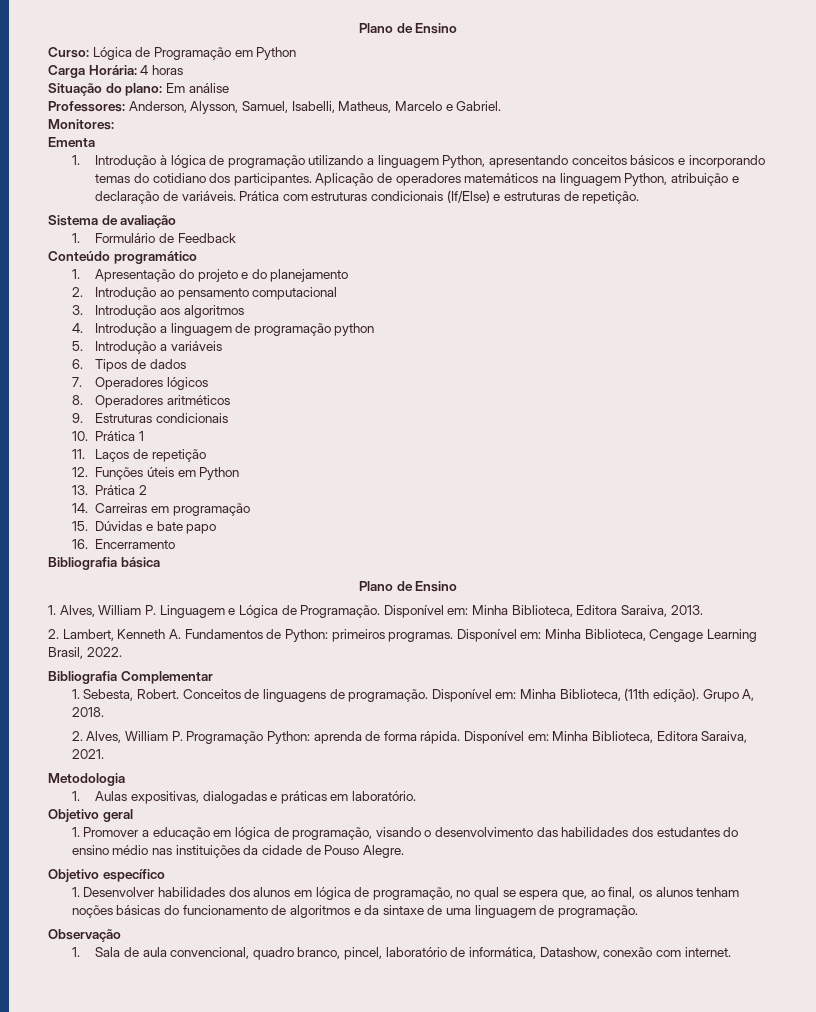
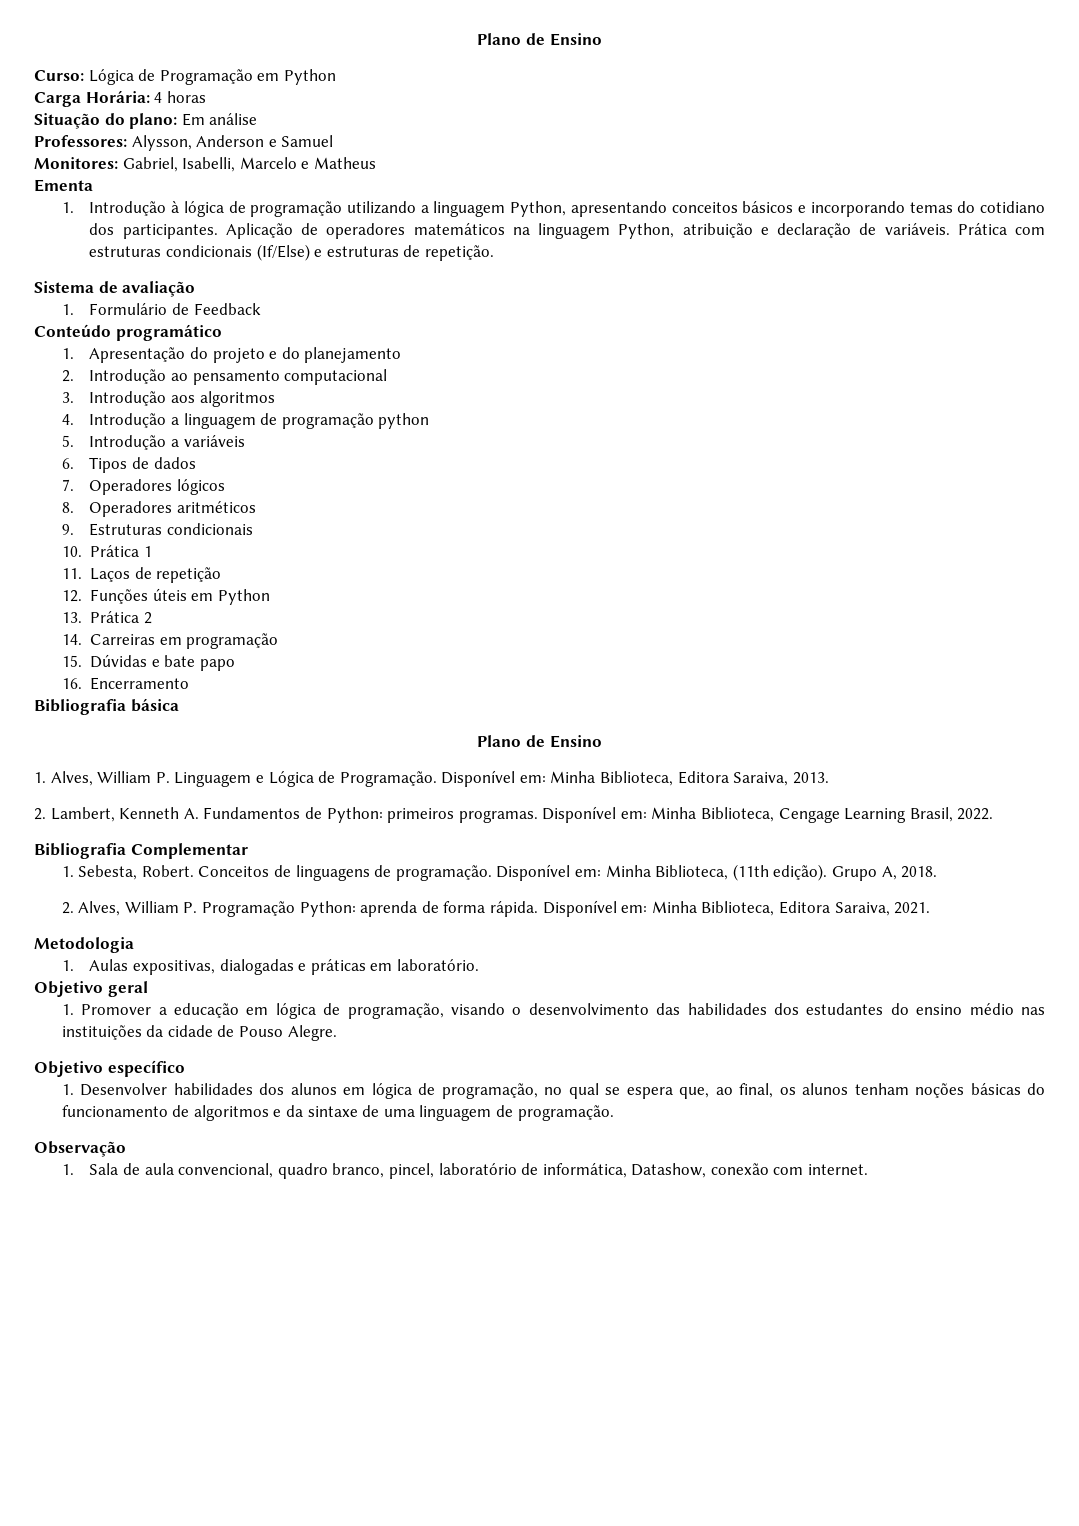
[128,101,502,114] [48,119,114,130] Anderson, Alysson, Samuel, Isabelli, Matheus, Marcelo e Gabriel. // Monitores: -> [131,135,334,151] [34,157,376,172] Alysson, Anderson e Samuel // Monitores: Gabriel, Isabelli, Marcelo e Matheus

